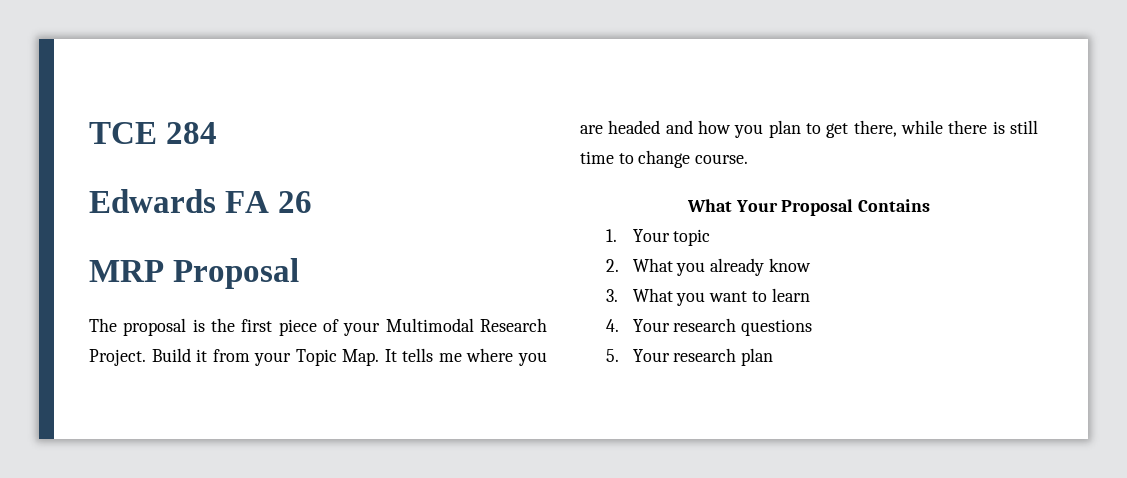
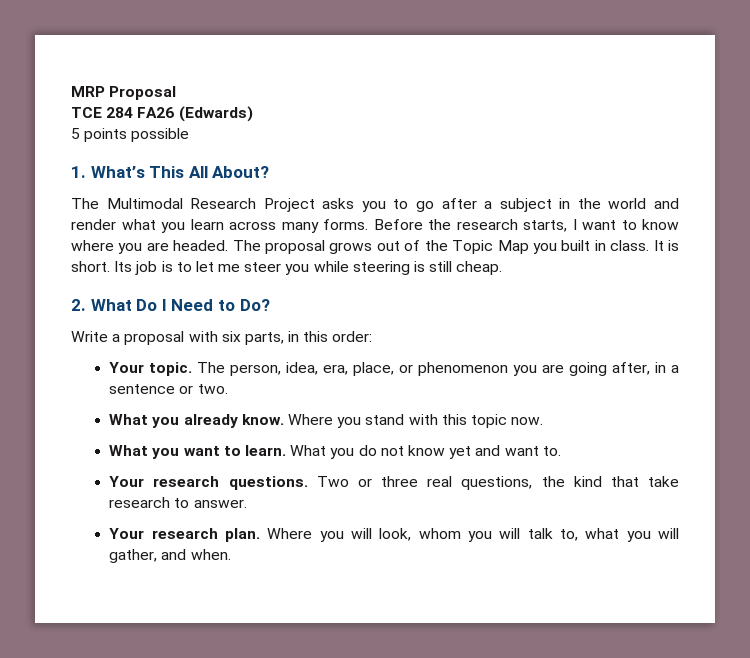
[89,122,217,144] [89,189,312,213] [89,258,299,289] [89,318,547,336] [89,348,547,366] [580,120,1038,138] [580,150,749,168] [686,199,931,216] [606,229,711,246] [606,258,811,276] [606,288,810,306] [606,318,813,336] [606,348,774,366] TCE 284 // Edwards FA 26 // MRP Proposal // The proposal is the first piece of your Multimodal Research Project. Build it from your Topic Map. It tells me where you are headed and how you plan to get there, while there is still time to change course. // What Your Proposal Contains // 1. Your topic // 2. What you already know // 3. What you want to learn // 4. Your research questions // 5. Your research plan -> [71,86,177,100] [71,106,253,122] [71,128,190,142] [71,166,270,178] [71,198,679,212] [71,219,679,233] [71,240,679,254] [71,261,503,275] [71,299,270,311] [71,331,373,345] [109,362,679,376] [109,384,228,394] [109,414,544,428] [109,445,561,459] [109,476,679,490] [109,497,247,508] [109,528,679,542] [109,549,231,563] MRP Proposal // TCE 284 FA26 (Edwards) // 5 points possible // 1. What’s This All About? // The Multimodal Research Project asks you to go after a subject in the world and render what you learn across many forms. Before the research starts, I want to know where you are headed. The proposal grows out of the Topic Map you built in class. It is short. Its job is to let me steer you while steering is still cheap. // 2. What Do I Need to Do? // Write a proposal with six parts, in this order: // Your topic. The person, idea, era, place, or phenomenon you are going after, in a sentence or two. // What you already know. Where you stand with this topic now. // What you want to learn. What you do not know yet and want to. // Your research questions. Two or three real questions, the kind that take research to answer. // Your research plan. Where you will look, whom you will talk to, what you will gather, and when.

